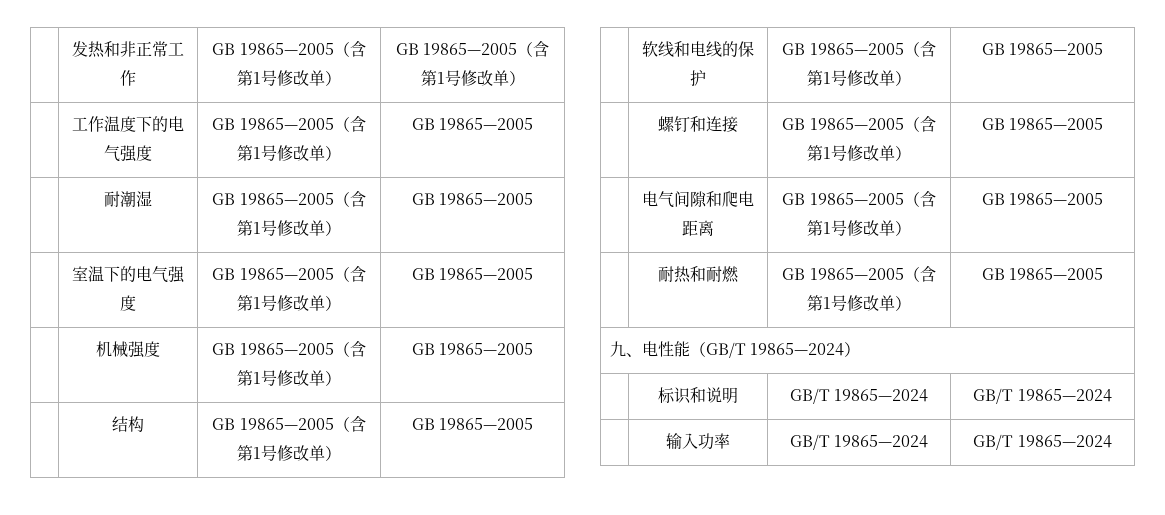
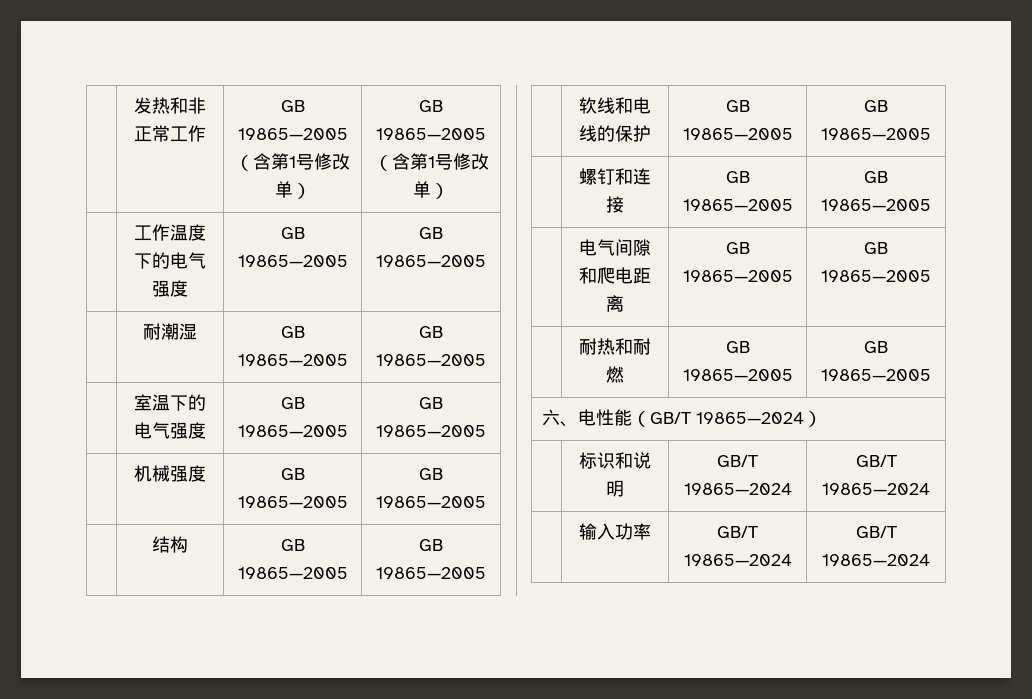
[333,116,366,132] [237,145,341,161] （含第1号修改单） -> (348, 261) none
[333,191,366,207] [237,220,341,236] （含第1号修改单） -> (348, 360) none
[333,266,366,282] [237,295,341,311] （含第1号修改单） -> (348, 431) none
[333,341,366,357] [237,370,341,386] （含第1号修改单） -> (348, 502) none
[333,416,366,432] [237,445,341,461] （含第1号修改单） -> (348, 573) none
[903,41,936,57] [807,70,911,86] （含第1号修改单） -> (793, 134) none
[903,116,936,132] [807,145,911,161] （含第1号修改单） -> (793, 205) none
[903,191,936,207] [807,220,911,236] （含第1号修改单） -> (793, 276) none
[903,266,936,282] [807,295,911,311] [981,268,1104,280] [610,341,627,357] （含第1号修改单） | GB 19865—2005 // 九 -> [864,341,888,353] [821,369,931,381] [541,409,560,426] | GB 19865—2005 // 六

